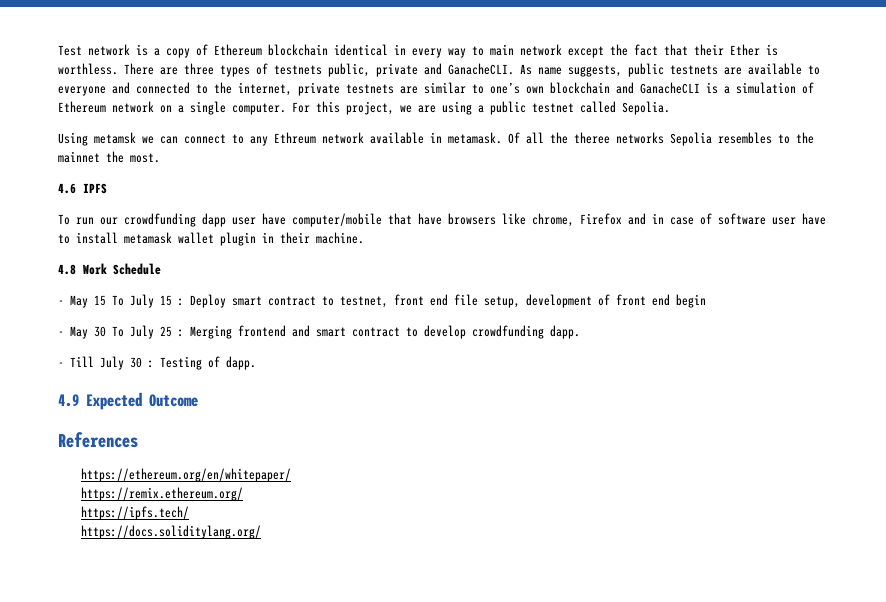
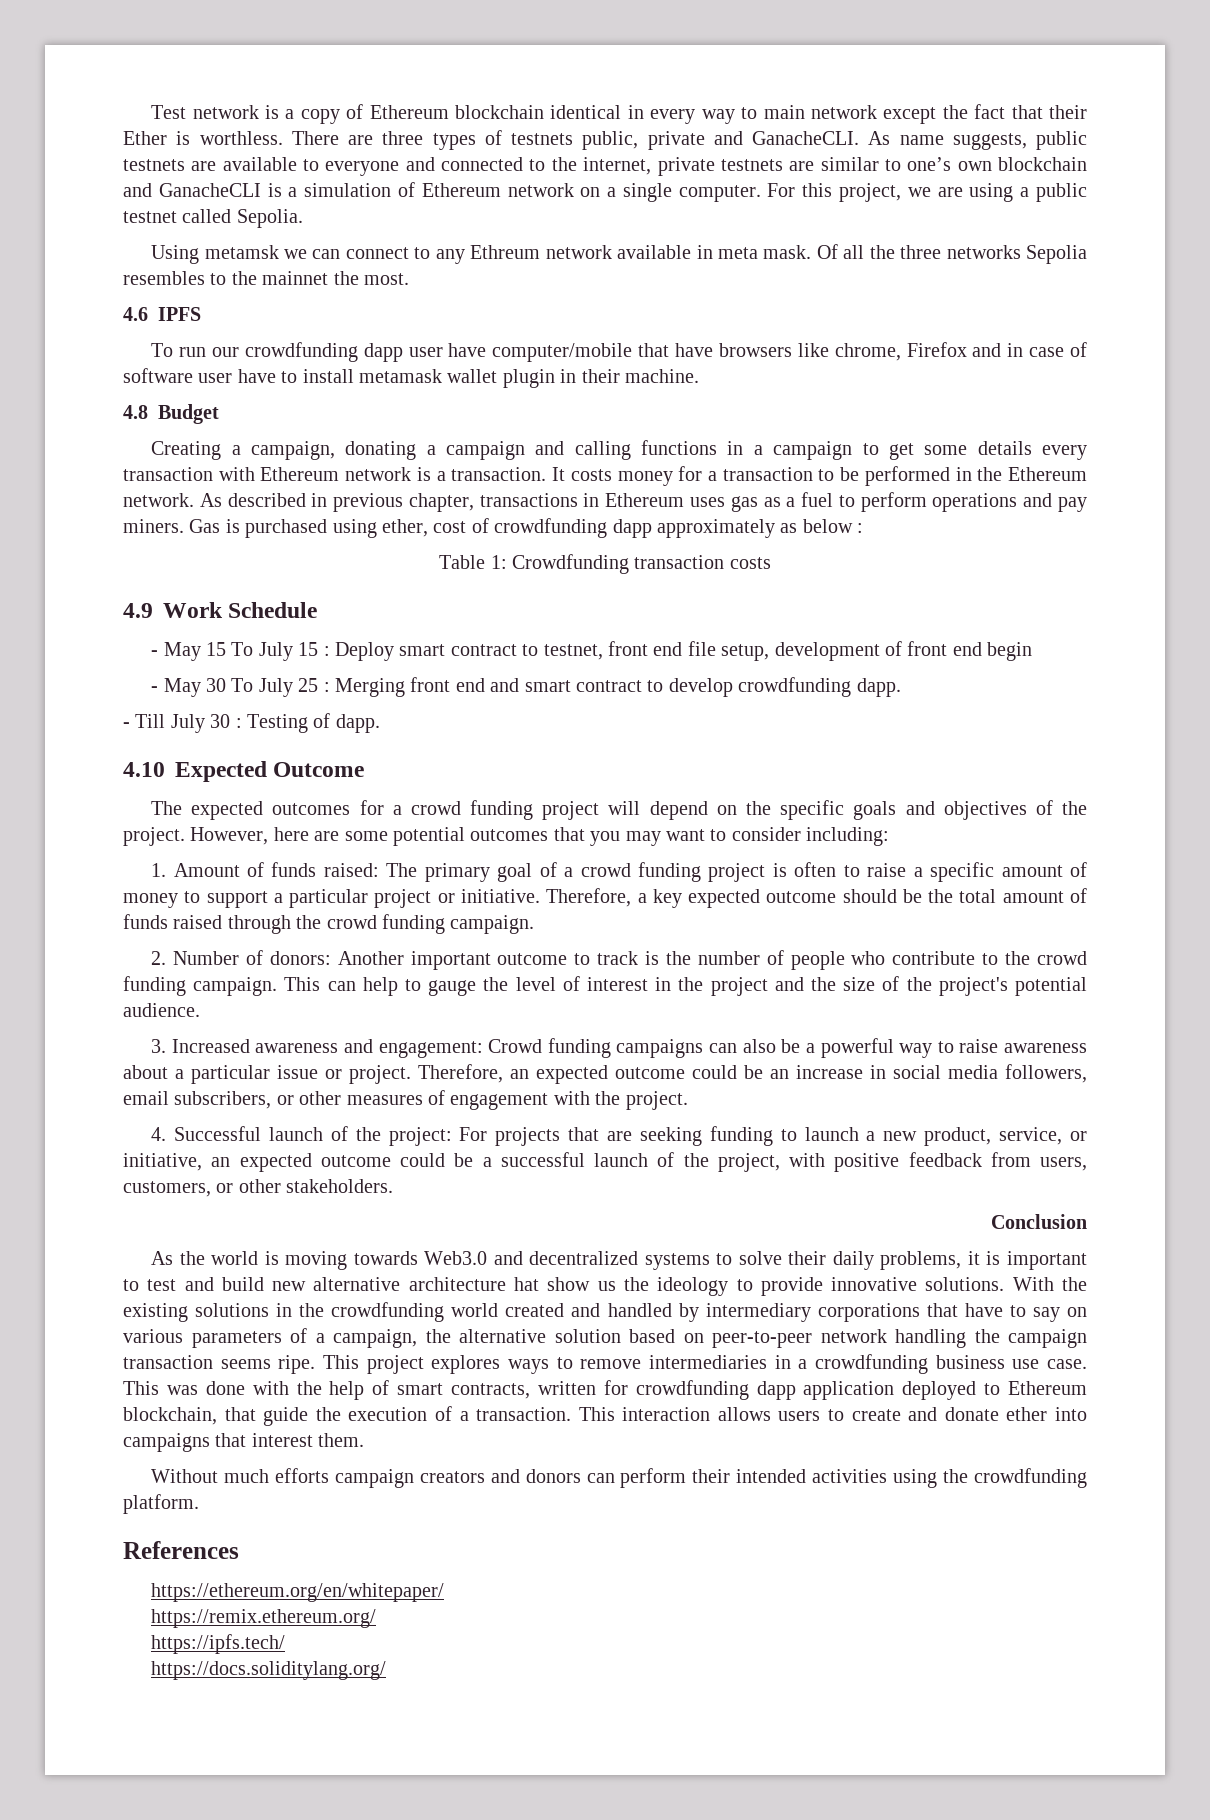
[448,132,502,144] metamask. -> [717,245,812,259] meta mask.
[574,132,610,144] theree -> [900,245,942,259] three
(76, 269) none -> [158,404,219,424] [151,440,1087,460] [123,466,1087,486] [123,492,1088,512] [123,518,864,538] [439,554,771,574] [123,603,153,618] Budget // Creating a campaign, donating a campaign and calling functions in a campaign to get some details every transaction with Ethereum network is a transaction. It costs money for a transaction to be performed in the Ethereum network. As described in previous chapter, transactions in Ethereum uses gas as a fuel to perform operations and pay miners. Gas is purchased using ether, cost of crowdfunding dapp approximately as below : // Table 1: Crowdfunding transaction costs // 4.9
[238,325,286,337] frontend -> [410,677,485,692] front end
[58,394,79,407] 4.9 -> [123,762,165,777] 4.10
(198, 400) none -> [151,800,1087,820] [123,827,890,846] [151,862,1088,882] [123,888,1088,908] [123,914,535,934] [151,950,1087,970] [123,976,1088,996] [123,1003,200,1017] [151,1038,1087,1058] [123,1064,1087,1084] [123,1090,688,1110] [151,1126,1087,1146] [123,1152,1087,1172] [123,1179,394,1197] [991,1214,1087,1229] [151,1251,1088,1270] [123,1277,1087,1296] [123,1302,1087,1322] [123,1328,1087,1348] [123,1354,1087,1374] [123,1380,1087,1400] [123,1406,1088,1426] [123,1433,365,1452] [151,1468,1087,1488] [123,1494,199,1514] // The expected outcomes for a crowd funding project will depend on the specific goals and objectives of the project. However, here are some potential outcomes that you may want to consider including: // 1. Amount of funds raised: The primary goal of a crowd funding project is often to raise a specific amount of money to support a particular project or initiative. Therefore, a key expected outcome should be the total amount of funds raised through the crowd funding campaign. // 2. Number of donors: Another important outcome to track is the number of people who contribute to the crowd funding campaign. This can help to gauge the level of interest in the project and the size of the project's potential audience. // 3. Increased awareness and engagement: Crowd funding campaigns can also be a powerful way to raise awareness about a particular issue or project. Therefore, an expected outcome could be an increase in social media followers, email subscribers, or other measures of engagement with the project. // 4. Successful launch of the project: For projects that are seeking funding to launch a new product, service, or initiative, an expected outcome could be a successful launch of the project, with positive feedback from users, customers, or other stakeholders. // Conclusion // As the world is moving towards Web3.0 and decentralized systems to solve their daily problems, it is important to test and build new alternative architecture hat show us the ideology to provide innovative solutions. With the existing solutions in the crowdfunding world created and handled by intermediary corporations that have to say on various parameters of a campaign, the alternative solution based on peer-to-peer network handling the campaign transaction seems ripe. This project explores ways to remove intermediaries in a crowdfunding business use case. This was done with the help of smart contracts, written for crowdfunding dapp application deployed to Ethereum blockchain, that guide the execution of a transaction. This interaction allows users to create and donate ether into campaigns that interest them. // Without much efforts campaign creators and donors can perform their intended activities using the crowdfunding platform.

